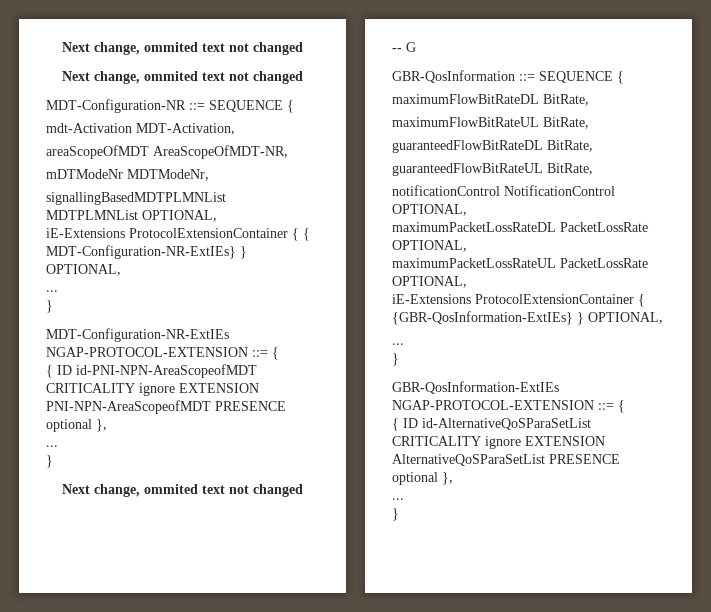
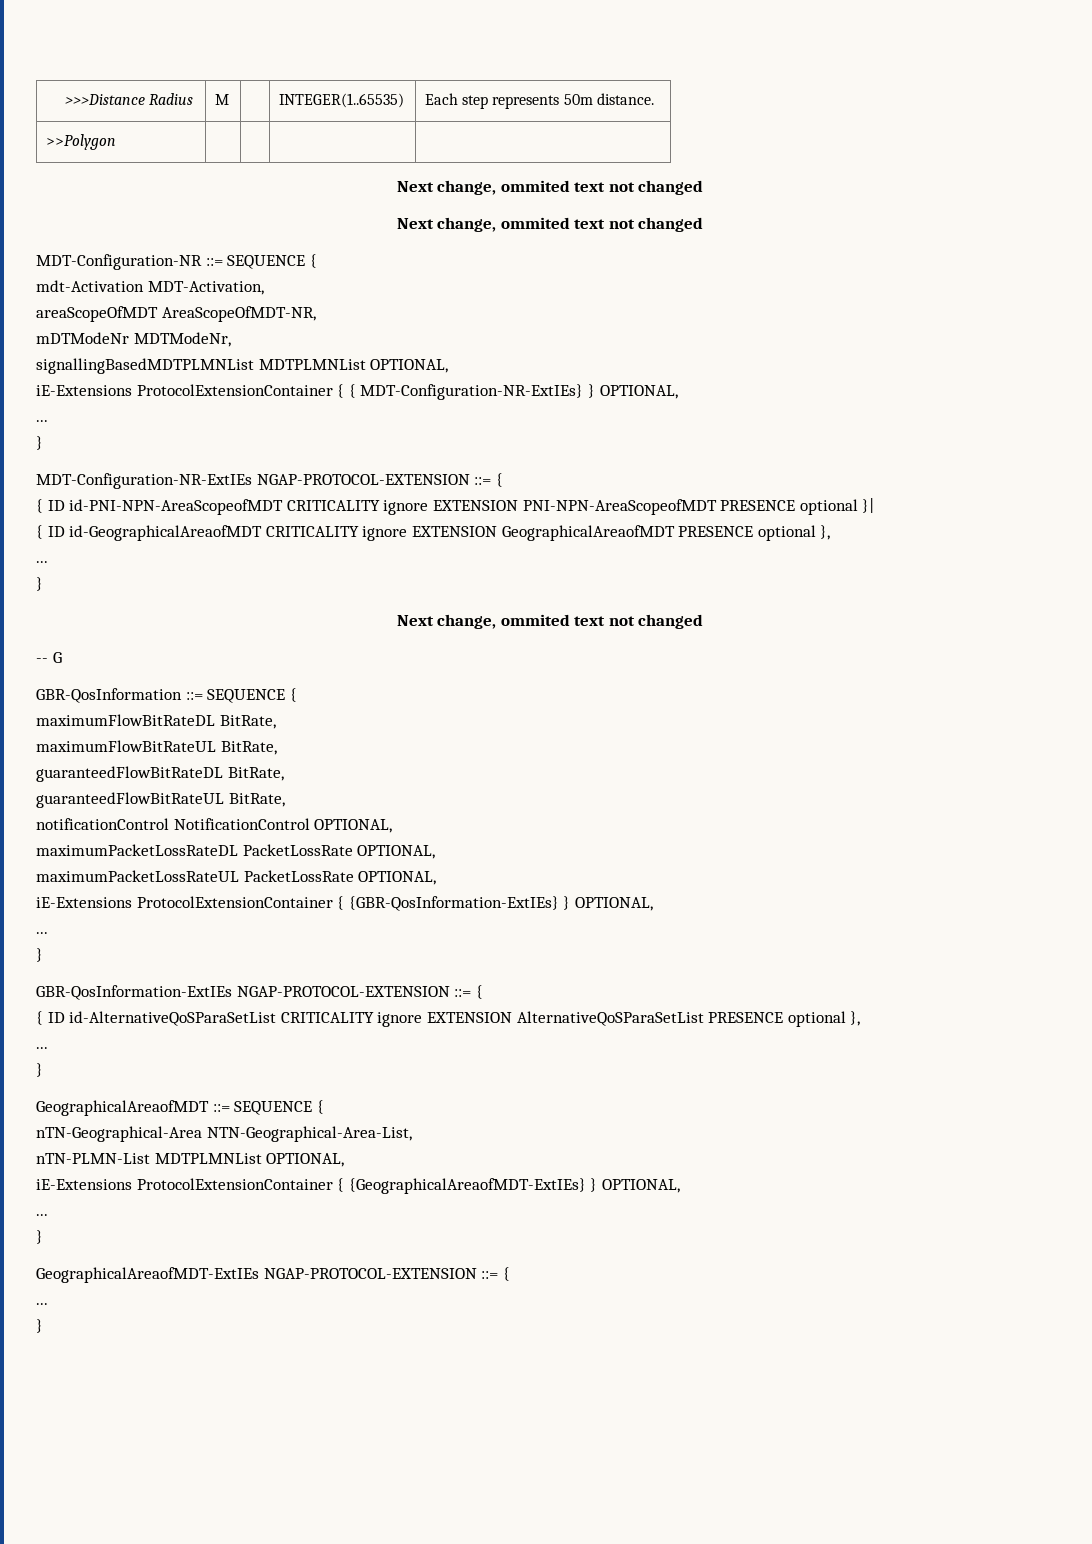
(62, 47) none -> [64,93,193,105] [215,94,230,105] [279,93,405,108] [425,93,654,109] [46,134,117,150] >>>Distance Radius | M | | INTEGER(1..65535) | Each step represents 50m distance. // >>Polygon | | | | //
(92, 425) none -> [862,498,875,513] [36,525,816,541] }| // { ID id-GeographicalAreaofMDT CRITICALITY ignore EXTENSION GeographicalAreaofMDT PRESENCE optional
(399, 514) none -> [36,1100,324,1116] [36,1126,412,1142] [36,1153,345,1167] [36,1178,680,1194] [36,1214,48,1216] [36,1230,43,1244] [36,1267,510,1283] [36,1303,48,1305] [36,1319,43,1333] // GeographicalAreaofMDT ::= SEQUENCE { // nTN-Geographical-Area NTN-Geographical-Area-List, // nTN-PLMN-List MDTPLMNList OPTIONAL, // iE-Extensions ProtocolExtensionContainer { {GeographicalAreaofMDT-ExtIEs} } OPTIONAL, // ... // } // GeographicalAreaofMDT-ExtIEs NGAP-PROTOCOL-EXTENSION ::= { // ... // }

